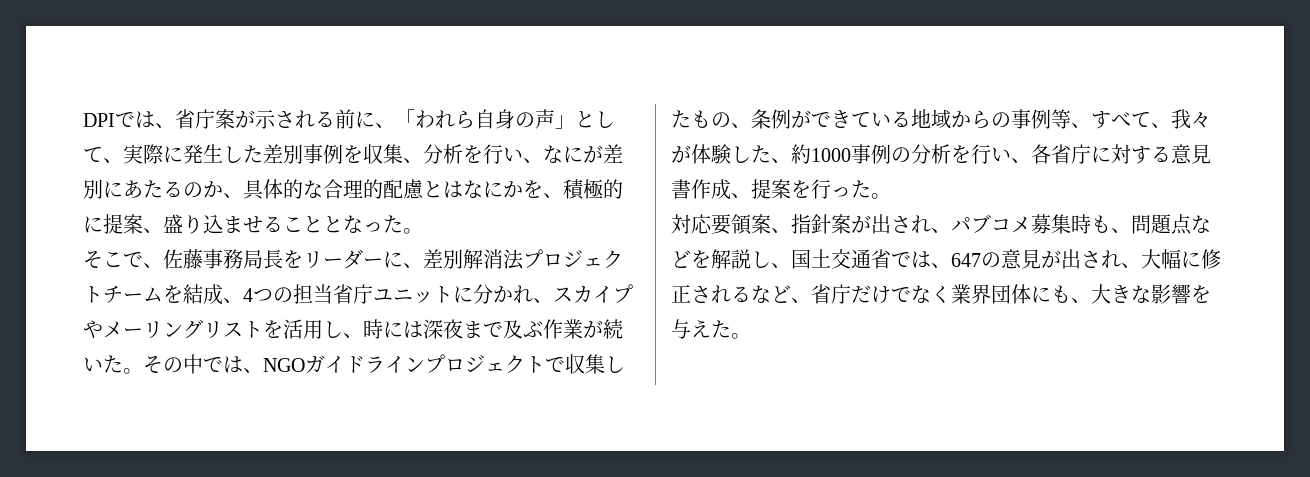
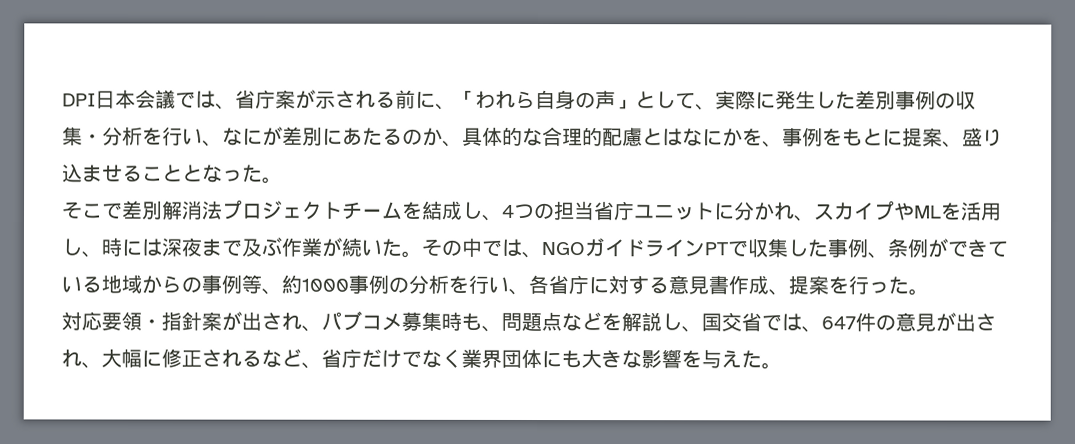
(115, 120) none -> [95,89,176,109] 日本会議
[343,144,423,164] を収集、 -> [935,90,976,110] [62,126,103,146] の収集・
[563,179,623,200] 積極的 -> [782,127,883,147] 事例をもと
[143,249,423,269] 、佐藤事務局長をリーダーに、 -> (123, 211) none
(223, 294) none -> [462,201,483,219] し
[103,319,263,339] メーリングリスト -> [914,205,942,219] ML
[425,354,545,373] プロジェクト -> [704,242,728,256] PT
[691,110,731,128] もの -> [827,238,868,258] 事例
[1091,109,1211,129] [671,144,791,164] すべて、我々が体験した、 -> (282, 291) none
[751,214,791,234] 案、 -> [141,318,162,329] ・
[811,249,871,269] 土交通 -> [721,312,742,332] 交
(981, 260) none -> [855,312,876,332] 件
[1071,298,1091,303] 、 -> (582, 359) none

